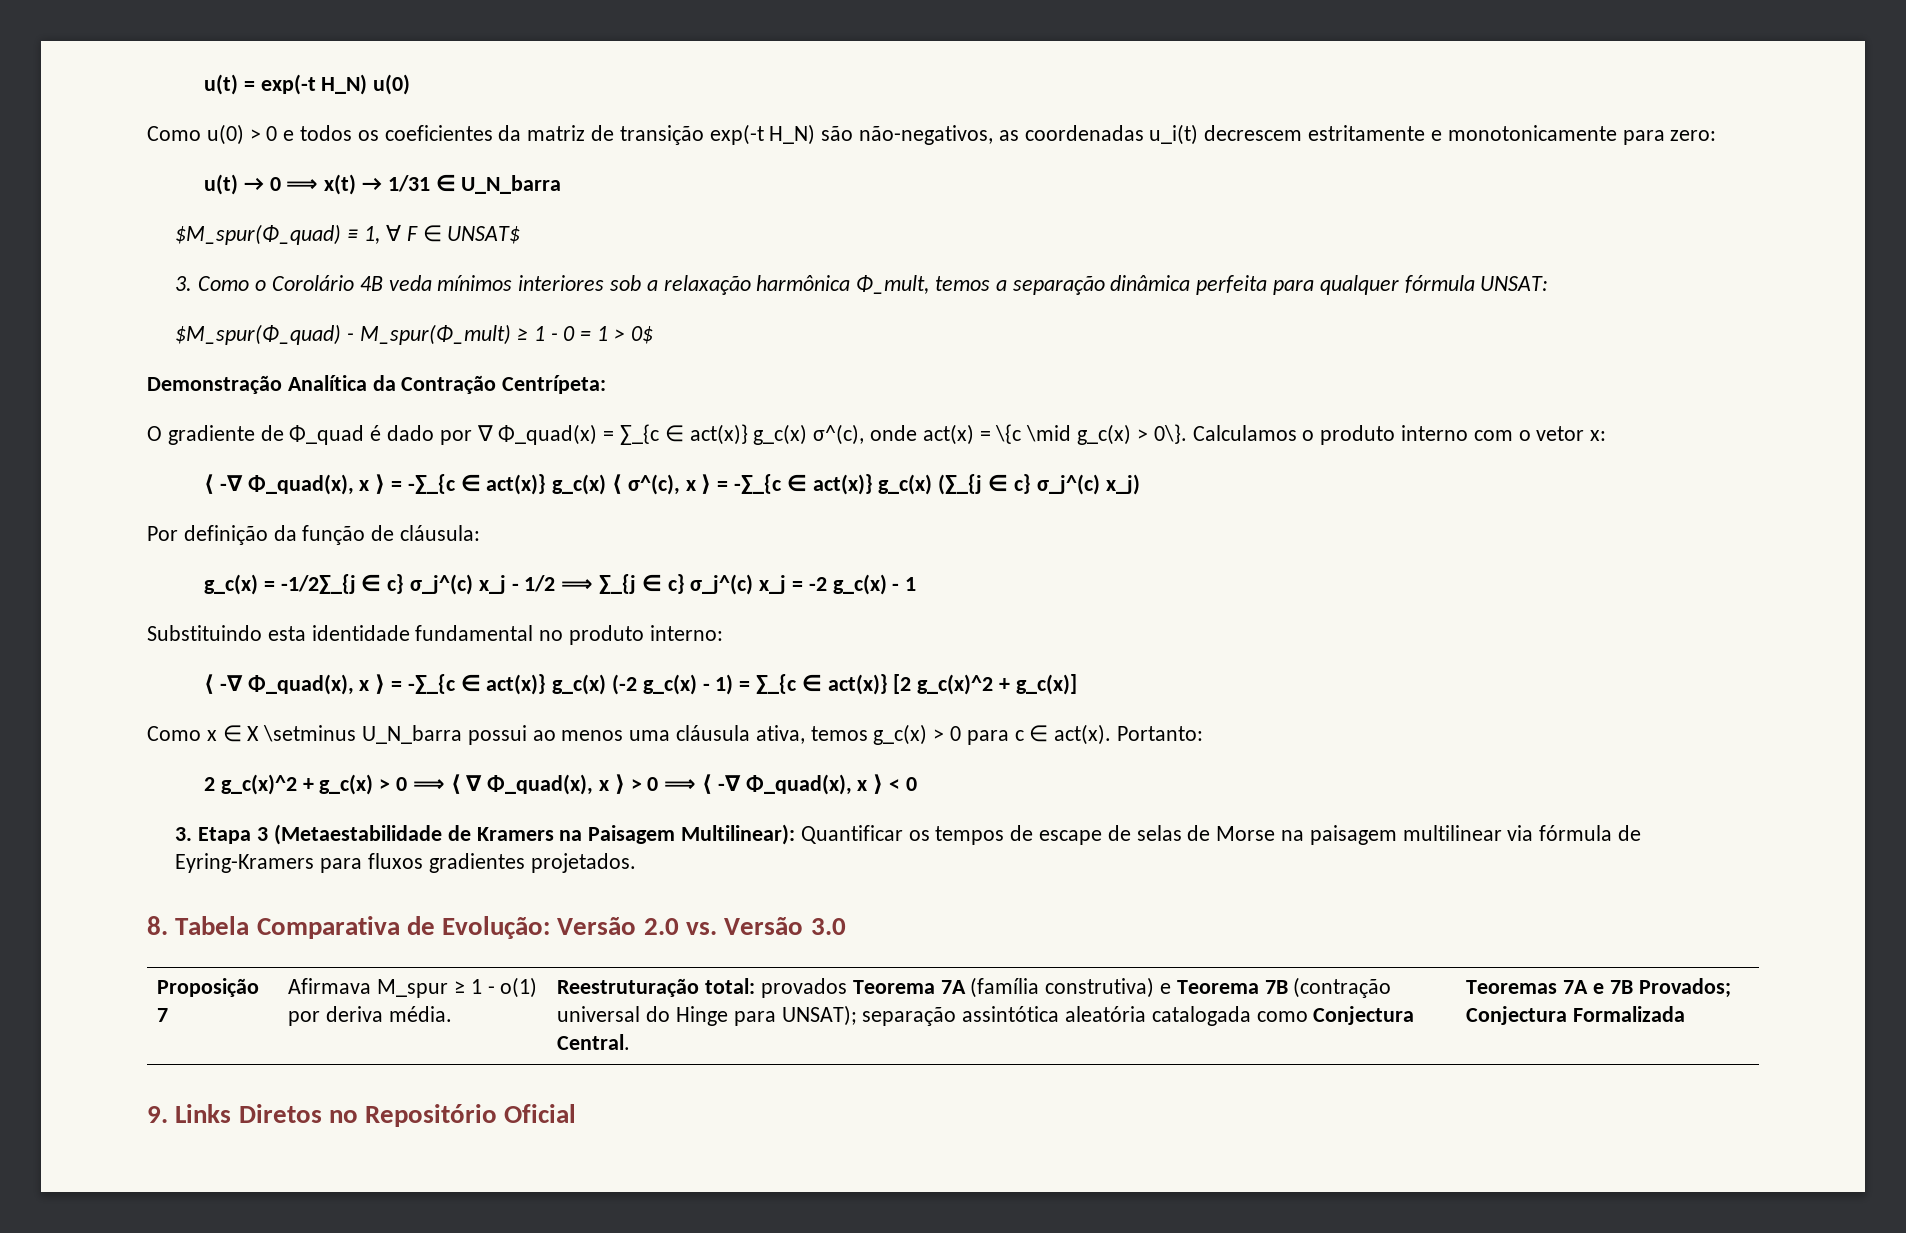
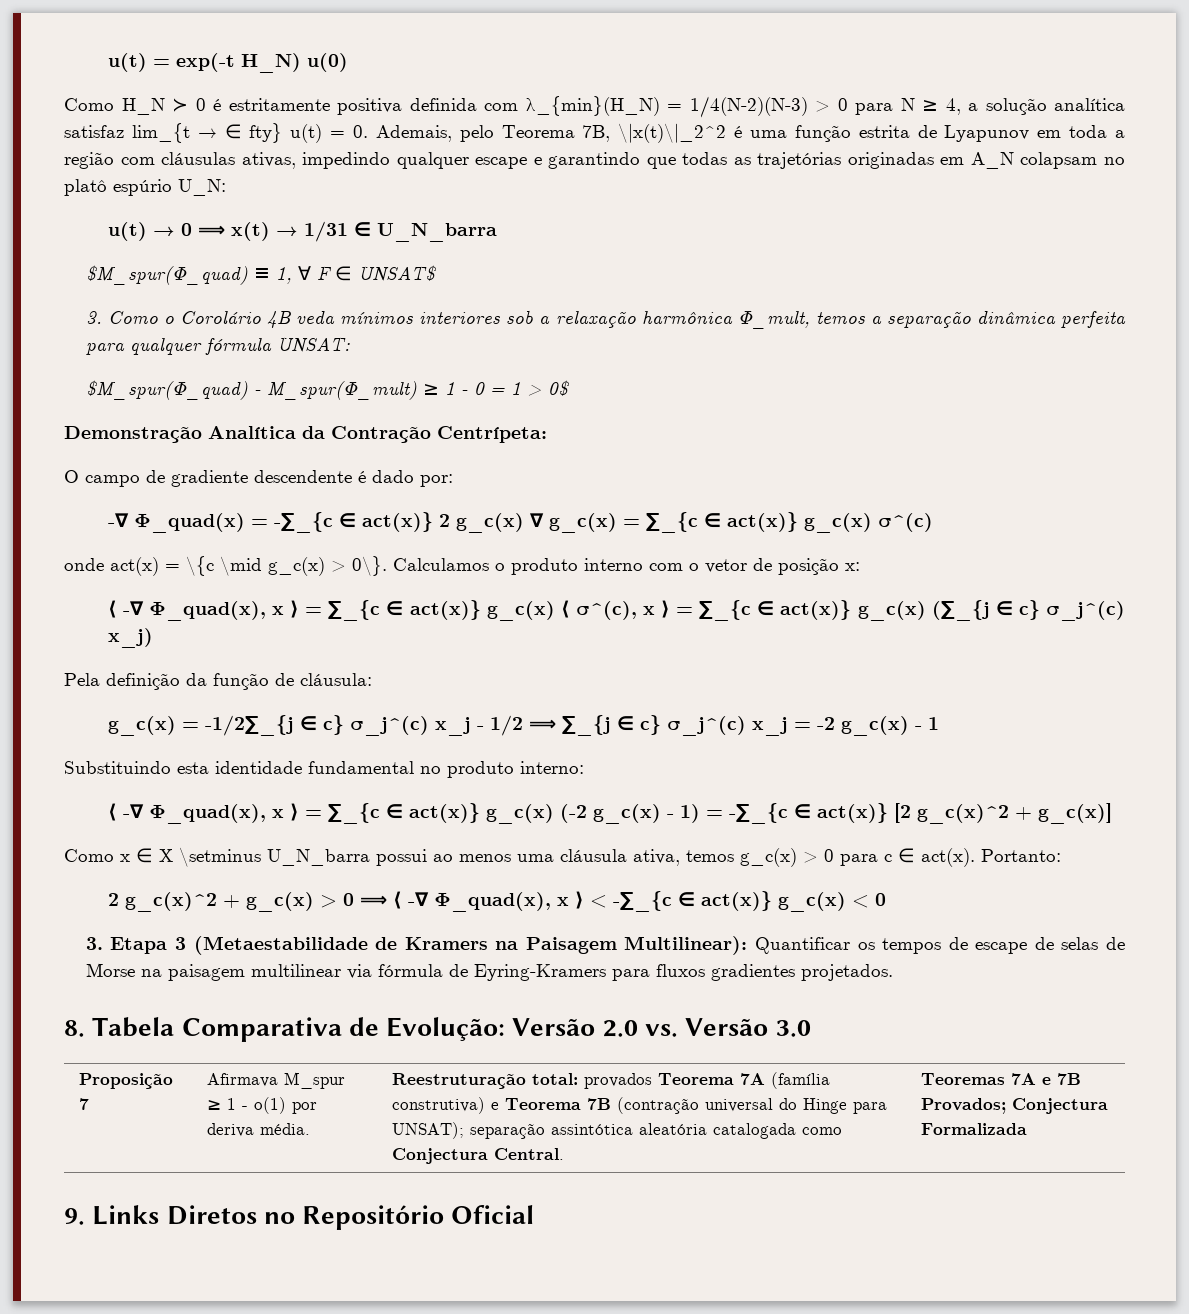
[206,124,1717,145] u(0) > 0 e todos os coeficientes da matriz de transição exp(-t H_N) são não-negativos, as coordenadas u_i(t) decrescem estritamente e monotonicamente para zero: -> [121,96,1125,118] [64,123,1126,143] [64,152,1125,169] [64,179,226,196] H_N ≻ 0 é estritamente positiva definida com λ_{min}(H_N) = 1/4(N-2)(N-3) > 0 para N ≥ 4, a solução analítica satisfaz lim_{t → ∈ fty} u(t) = 0. Ademais, pelo Teorema 7B, \|x(t)\|_2^2 é uma função estrita de Lyapunov em toda a região com cláusulas ativas, impedindo qualquer escape e garantindo que todas as trajetórias originadas em A_N colapsam no platô espúrio U_N:
[167,424,865,445] gradiente de Φ_quad é dado por ∇ Φ_quad(x) = ∑_{c ∈ act(x)} g_c(x) σ^(c), -> [85,470,453,487] [107,512,933,533] campo de gradiente descendente é dado por: // -∇ Φ_quad(x) = -∑_{c ∈ act(x)} 2 g_c(x) ∇ g_c(x) = ∑_{c ∈ act(x)} g_c(x) σ^(c) //
(1585, 433) none -> [753,558,839,575] de posição
[407,474,455,494] -∑_{c -> [328,600,381,621] ∑_{c
[734,474,782,494] -∑_{c -> [699,600,752,621] ∑_{c
[147,526,178,541] Por -> [64,673,100,686] Pela
[407,674,455,694] -∑_{c -> [327,803,380,824] ∑_{c
[756,674,797,694] ∑_{c -> [728,803,788,824] -∑_{c
[466,774,713,795] ∇ Φ_quad(x), x ⟩ > 0 ⟹ ⟨ -> (402, 900) none
(901, 785) none -> [612,891,869,912] -∑_{c ∈ act(x)} g_c(x) <

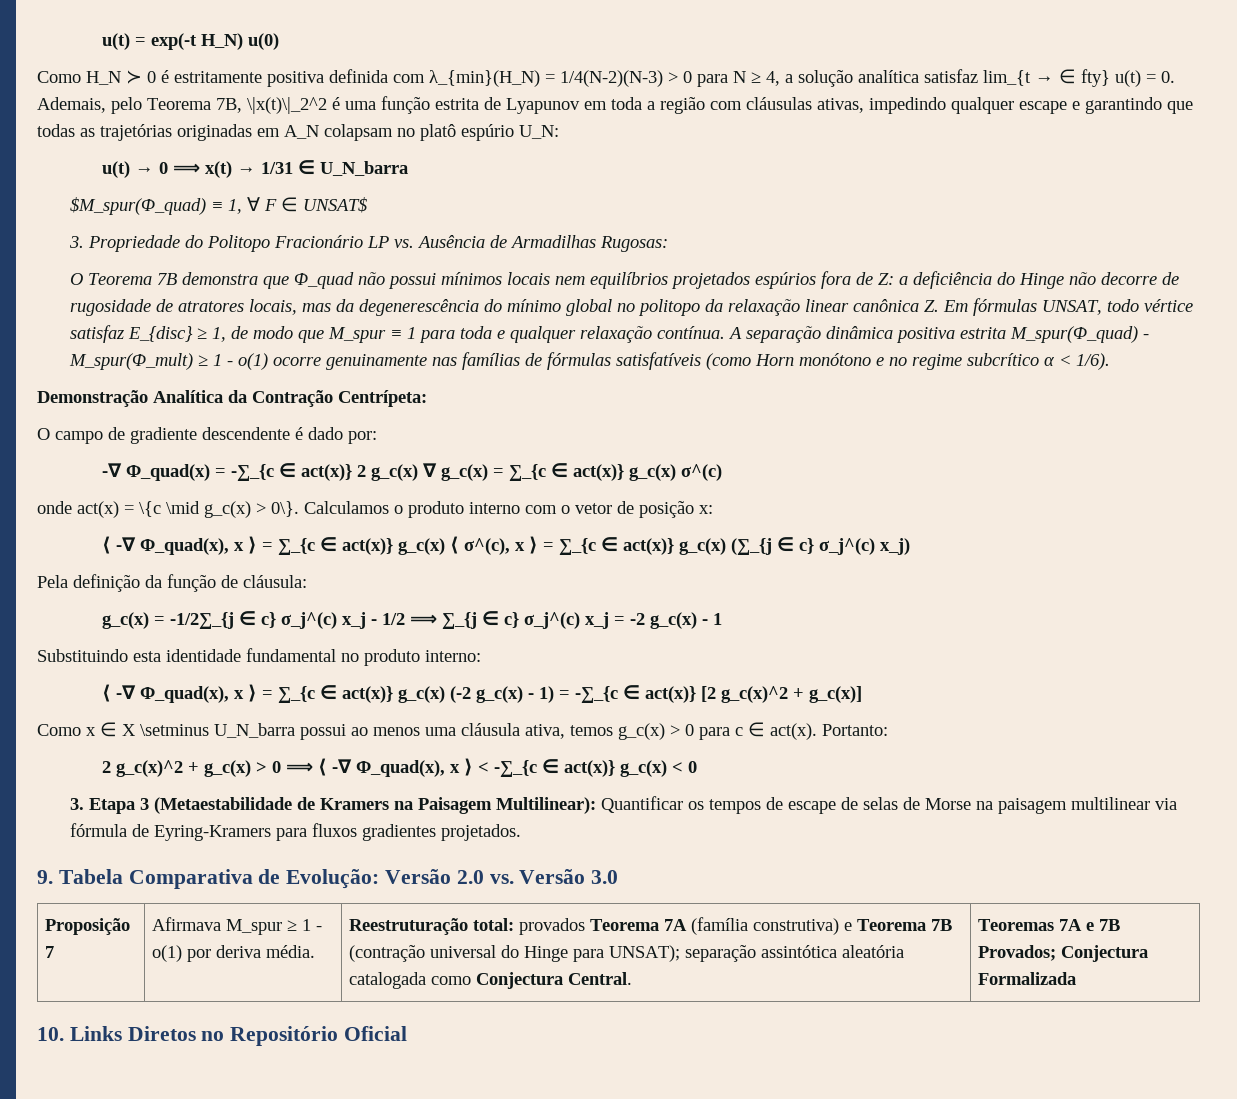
[107,310,1126,329] [85,337,350,355] [85,380,248,400] Como o Corolário 4B veda mínimos interiores sob a relaxação harmônica Φ_mult, temos a separação dinâmica perfeita para qualquer fórmula UNSAT: // $M_spur(Φ_quad) -> [87,235,668,252] [69,271,1179,289] [69,298,1193,316] [69,325,1138,343] Propriedade do Politopo Fracionário LP vs. Ausência de Armadilhas Rugosas: // O Teorema 7B demonstra que Φ_quad não possui mínimos locais nem equilíbrios projetados espúrios fora de Z: a deficiência do Hinge não decorre de rugosidade de atratores locais, mas da degenerescência do mínimo global no politopo da relaxação linear canônica Z. Em fórmulas UNSAT, todo vértice satisfaz E_{disc} ≥ 1, de modo que M_spur ≡ 1 para toda e qualquer relaxação contínua. A separação dinâmica positiva estrita M_spur(Φ_quad)
[473,380,569,396] 0 = 1 > 0$ -> [237,352,1110,370] o(1) ocorre genuinamente nas famílias de fórmulas satisfatíveis (como Horn monótono e no regime subcrítico α < 1/6).
[64,1020,85,1037] 8. -> [37,870,53,884] 9.
[64,1208,85,1225] 9. -> [37,1027,64,1041] 10.

